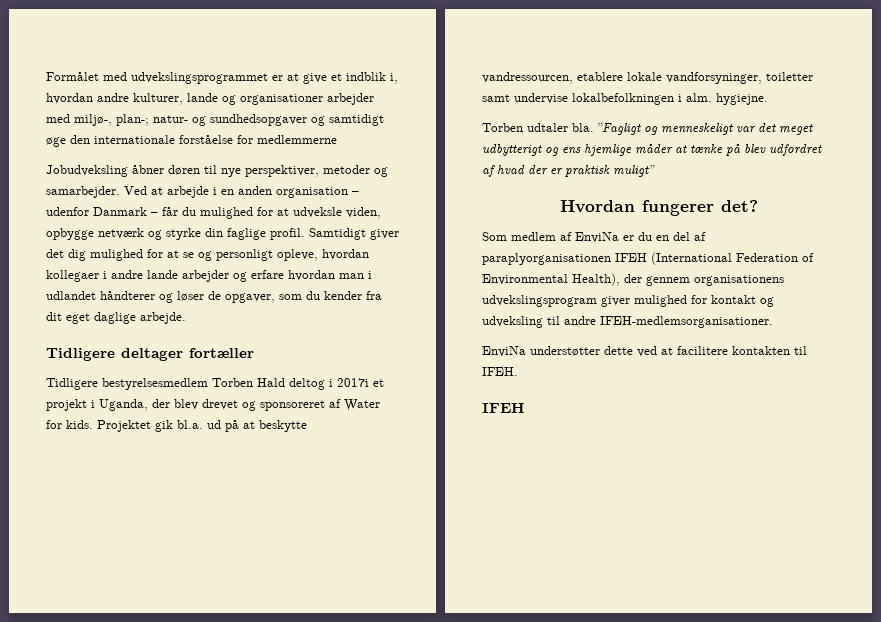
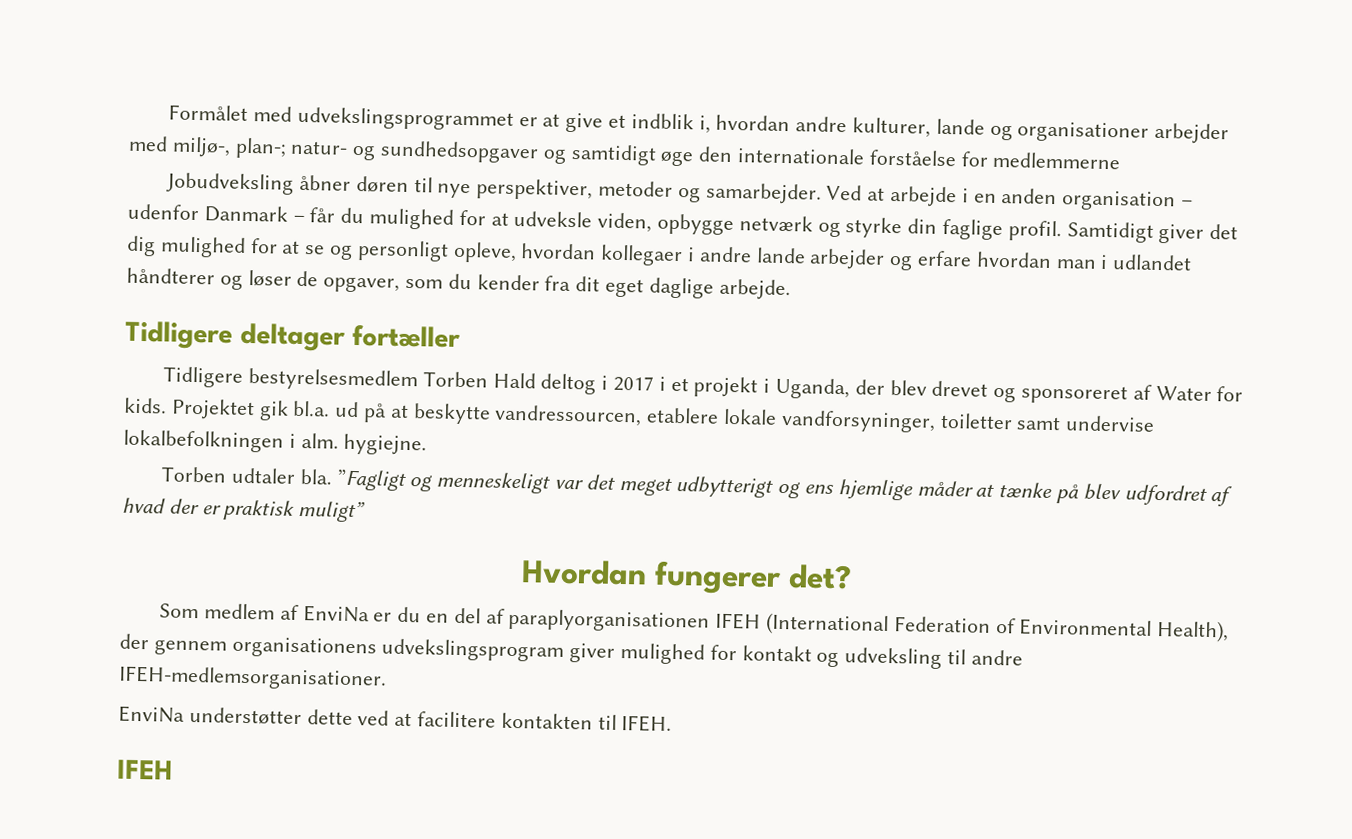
[337,378,369,387] 2017i -> [612,375,666,392] 2017 i

